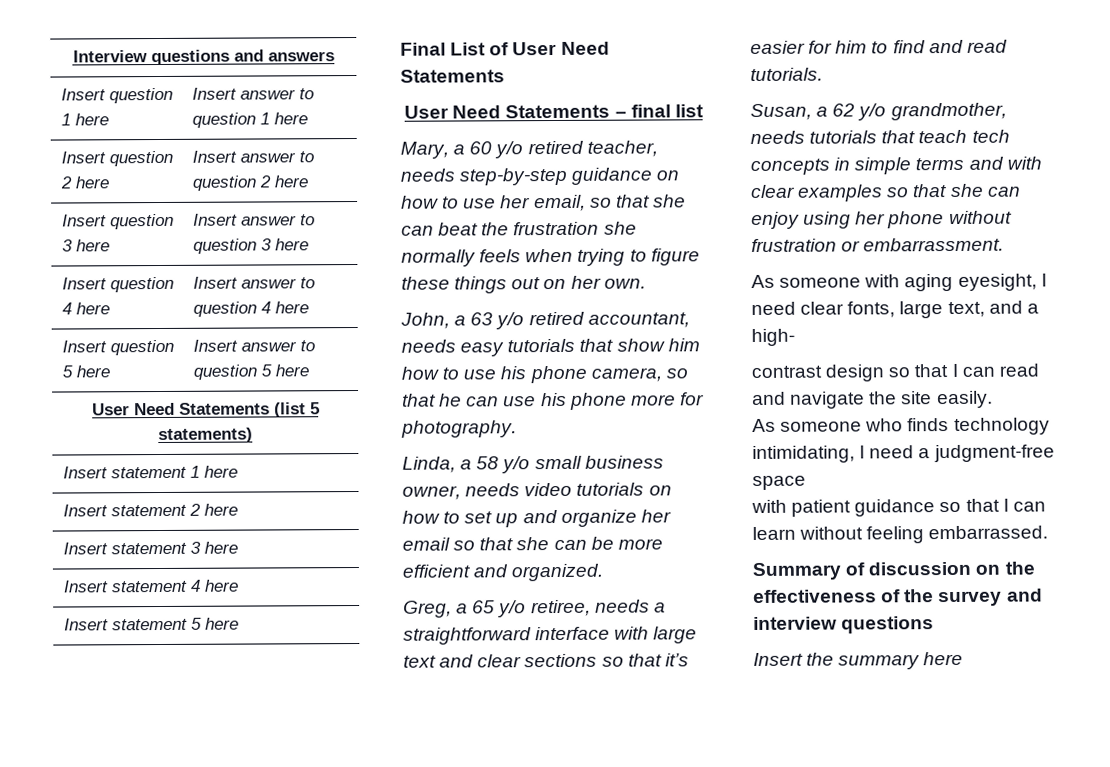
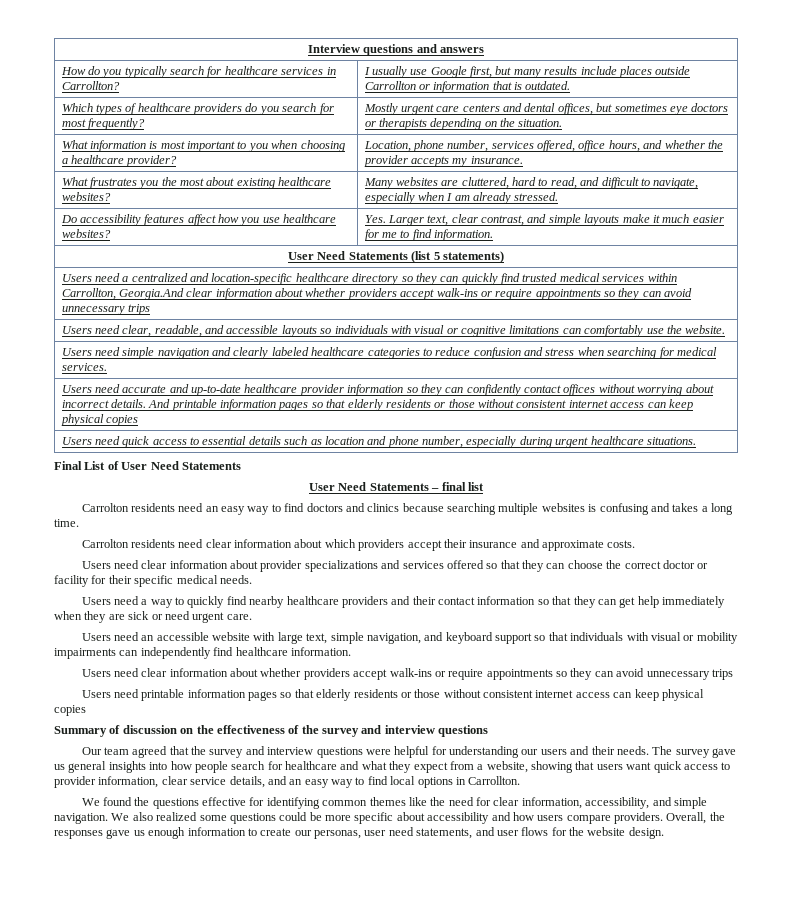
[60,87,173,104] [60,113,109,126] [191,87,314,100] [191,112,308,128] [60,150,173,167] [59,176,110,189] [191,150,314,163] [191,175,309,191] [61,213,174,230] [61,239,110,252] [192,213,315,226] [192,238,309,254] [61,276,174,293] [61,302,110,315] [192,276,315,289] [192,301,309,317] [61,339,174,356] [61,365,110,378] [192,339,315,352] [192,364,309,380] Insert question 1 here | Insert answer to question 1 here // Insert question 2 here | Insert answer to question 2 here // Insert question 3 here | Insert answer to question 3 here // Insert question 4 here | Insert answer to question 4 here // Insert question 5 here | Insert answer to question 5 here -> [60,66,336,78] [61,81,120,90] [363,66,691,78] [364,81,571,93] [61,103,334,115] [61,118,145,130] [363,103,729,115] [364,118,563,130] [61,140,345,152] [61,155,178,167] [363,140,723,152] [363,155,523,167] [61,177,332,189] [61,192,111,201] [363,177,699,189] [364,192,559,204] [60,214,337,226] [61,229,111,238] [364,214,724,226] [364,229,494,241] How do you typically search for healthcare services in Carrollton? | I usually use Google first, but many results include places outside Carrollton or information that is outdated. // Which types of healthcare providers do you search for most frequently? | Mostly urgent care centers and dental offices, but sometimes eye doctors or therapists depending on the situation. // What information is most important to you when choosing a healthcare provider? | Location, phone number, services offered, office hours, and whether the provider accepts my insurance. // What frustrates you the most about existing healthcare websites? | Many websites are cluttered, hard to read, and difficult to navigate, especially when I am already stressed. // Do accessibility features affect how you use healthcare websites? | Yes. Larger text, clear contrast, and simple layouts make it much easier for me to find information.
[62,465,238,479] [62,503,238,517] [62,541,238,555] [62,579,239,593] [63,617,239,631] Insert statement 1 here // Insert statement 2 here // Insert statement 3 here // Insert statement 4 here // Insert statement 5 here -> [61,273,677,285] [61,288,693,300] [61,304,150,315] [61,325,726,337] [61,347,717,359] [61,363,107,371] [61,384,714,396] [61,399,693,411] [60,414,138,426] [61,436,696,448] Users need a centralized and location-specific healthcare directory so they can quickly find trusted medical services within Carrollton, Georgia.And clear information about whether providers accept walk-ins or require appointments so they can avoid unnecessary trips // Users need clear, readable, and accessible layouts so individuals with visual or cognitive limitations can comfortably use the website. // Users need simple navigation and clearly labeled healthcare categories to reduce confusion and stress when searching for medical services. // Users need accurate and up-to-date healthcare provider information so they can confidently contact offices without worrying about incorrect details. And printable information pages so that elderly residents or those without consistent internet access can keep physical copies // Users need quick access to essential details such as location and phone number, especially during urgent healthcare situations.
[400,140,658,159] [400,167,680,186] [401,194,686,212] [401,221,637,236] [401,248,700,267] [401,275,646,294] [400,311,690,330] [401,338,700,357] [401,365,688,384] [402,392,704,410] [401,420,517,438] [402,455,664,474] [402,482,672,500] [402,509,671,528] [402,536,663,551] [402,563,604,582] [403,599,666,618] [403,626,698,645] [403,653,689,668] [750,39,1008,55] [750,67,823,82] [750,102,1007,121] [750,129,1010,145] [750,156,1042,176] [750,183,1021,202] [751,210,1012,230] [751,237,1005,253] [751,273,1047,292] [751,300,1039,319] [751,328,795,347] [751,363,1039,382] [752,390,993,409] [752,417,1050,435] [752,444,1055,464] [752,475,806,491] [751,498,1046,517] [752,525,1049,544] Mary, a 60 y/o retired teacher, needs step-by-step guidance on how to use her email, so that she can beat the frustration she normally feels when trying to figure these things out on her own. // John, a 63 y/o retired accountant, needs easy tutorials that show him how to use his phone camera, so that he can use his phone more for photography. // Linda, a 58 y/o small business owner, needs video tutorials on how to set up and organize her email so that she can be more efficient and organized. // Greg, a 65 y/o retiree, needs a straightforward interface with large text and clear sections so that it’s easier for him to find and read tutorials. // Susan, a 62 y/o grandmother, needs tutorials that teach tech concepts in simple terms and with clear examples so that she can enjoy using her phone without frustration or embarrassment. // As someone with aging eyesight, I need clear fonts, large text, and a high- // contrast design so that I can read and navigate the site easily. // As someone who finds technology intimidating, I need a judgment-free space // with patient guidance so that I can learn without feeling embarrassed. -> [81,503,734,515] [54,519,79,527] [81,539,636,551] [81,560,709,572] [54,575,252,587] [81,596,726,608] [54,611,252,623] [81,632,738,644] [54,647,351,659] [81,668,733,680] [81,689,704,701] [54,705,86,716] Carrolton residents need an easy way to find doctors and clinics because searching multiple websites is confusing and takes a long time. // Carrolton residents need clear information about which providers accept their insurance and approximate costs. // Users need clear information about provider specializations and services offered so that they can choose the correct doctor or facility for their specific medical needs. // Users need a way to quickly find nearby healthcare providers and their contact information so that they can get help immediately when they are sick or need urgent care. // Users need an accessible website with large text, simple navigation, and keyboard support so that individuals with visual or mobility impairments can independently find healthcare information. // Users need clear information about whether providers accept walk-ins or require appointments so they can avoid unnecessary trips // Users need printable information pages so that elderly residents or those without consistent internet access can keep physical copies
[753,651,964,670] Insert the summary here -> [81,746,737,758] [54,761,731,773] [54,776,521,788] [81,797,707,809] [54,812,725,824] [54,827,664,839] Our team agreed that the survey and interview questions were helpful for understanding our users and their needs. The survey gave us general insights into how people search for healthcare and what they expect from a website, showing that users want quick access to provider information, clear service details, and an easy way to find local options in Carrollton. // We found the questions effective for identifying common themes like the need for clear information, accessibility, and simple navigation. We also realized some questions could be more specific about accessibility and how users compare providers. Overall, the responses gave us enough information to create our personas, user need statements, and user flows for the website design.

